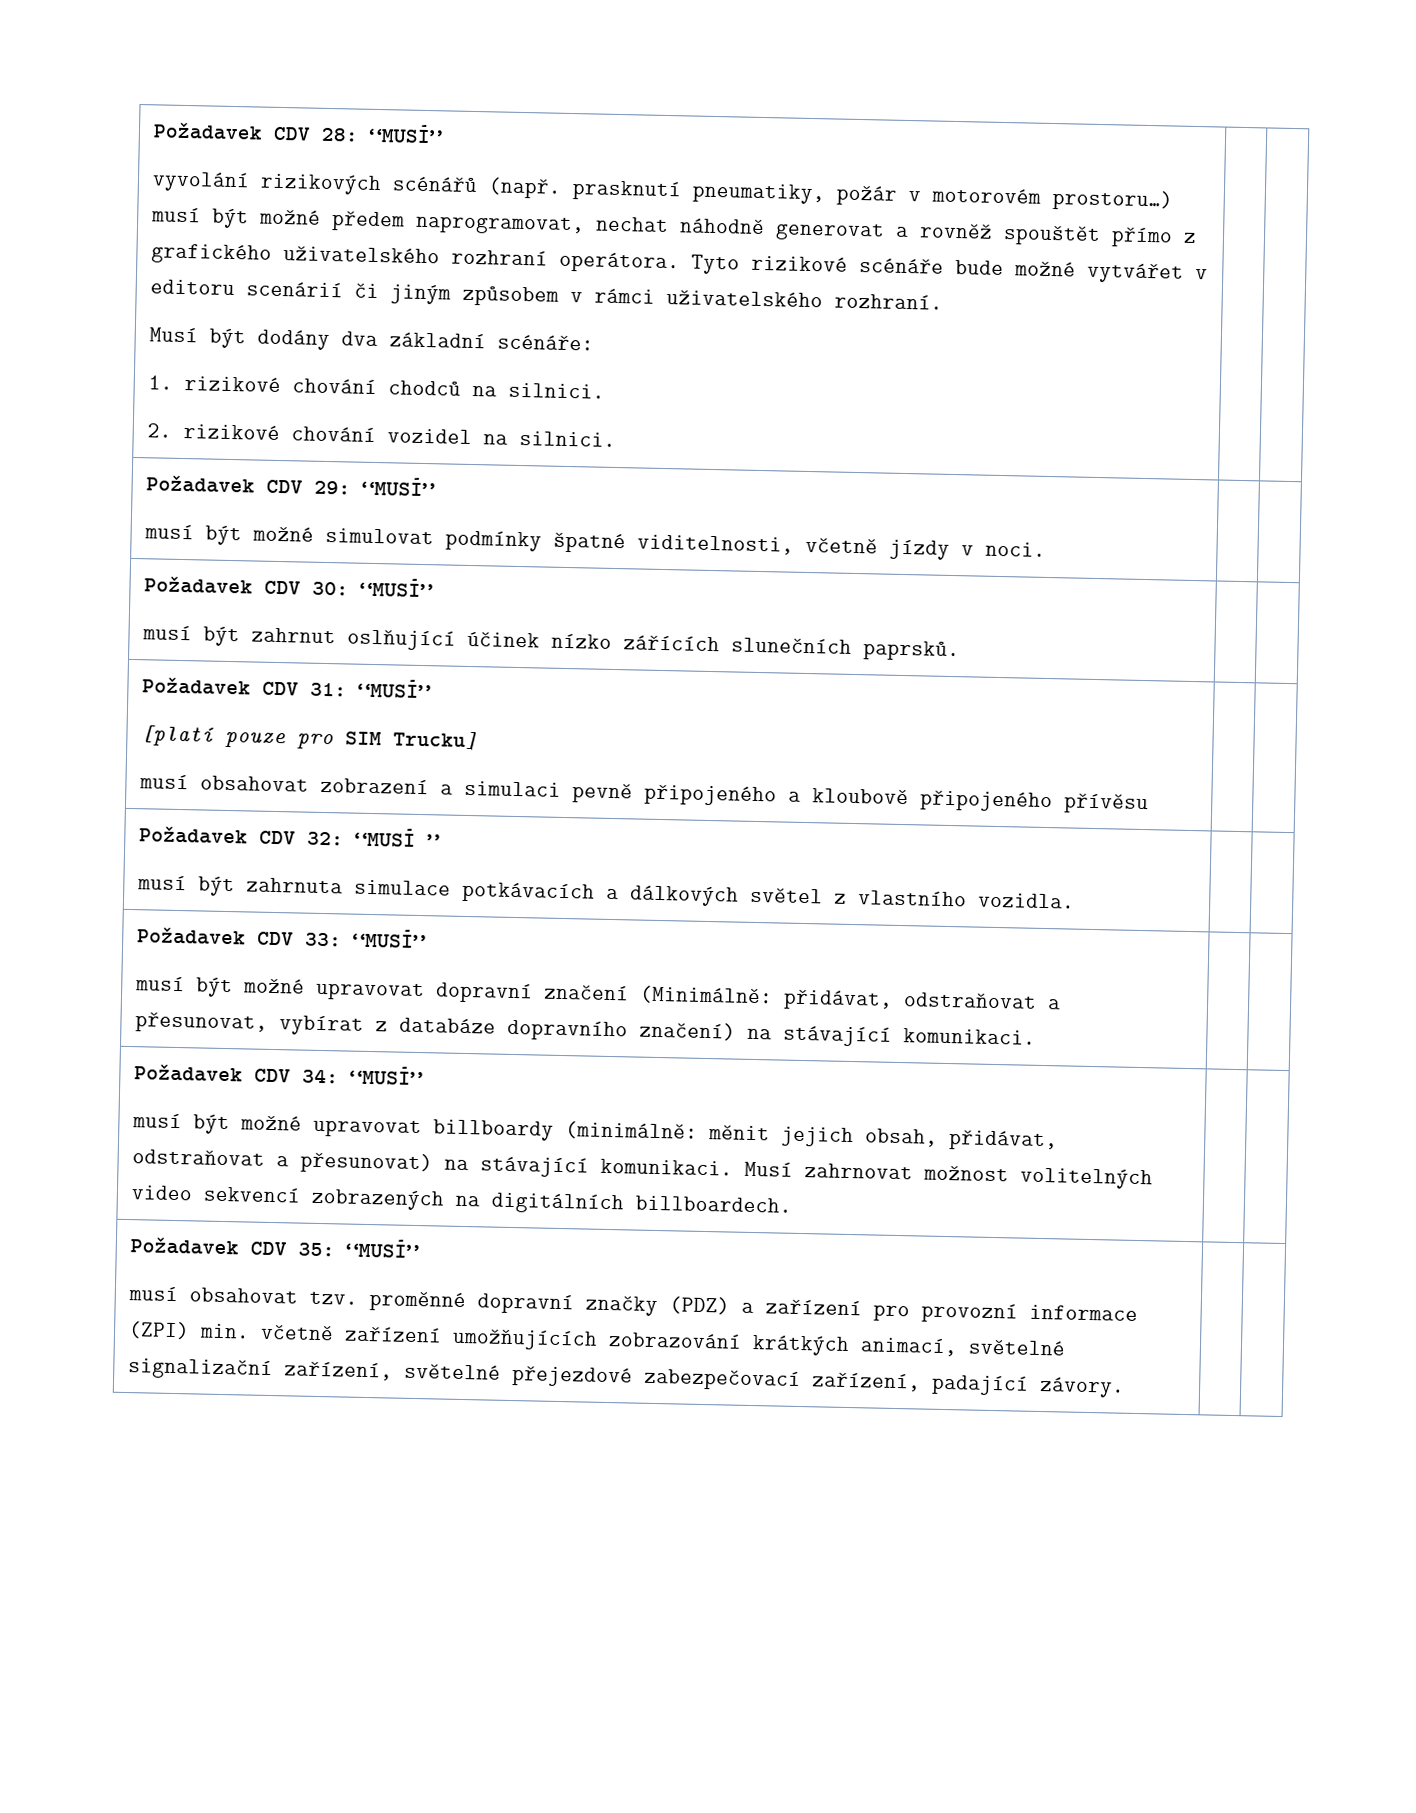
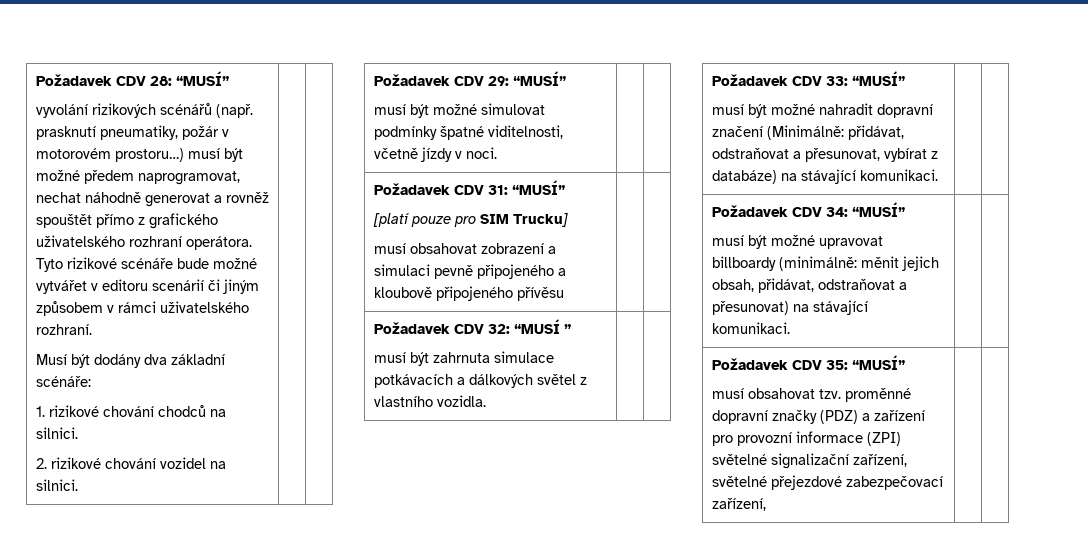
[144,576,434,598] [142,625,961,662] // Požadavek CDV 30: “MUSÍ” // musí být zahrnut oslňující účinek nízko zářících slunečních paprsků. | | -> (497, 153) none
[315,981,426,1002] upravovat -> [818,103,873,115] nahradit
[399,1017,737,1042] databáze dopravního značení) -> [711,170,777,184] databáze)
[744,1161,1154,1190] [131,1185,793,1215] Musí zahrnovat možnost volitelných video sekvencí zobrazených na digitálních billboardech. -> (790, 328) none
[199,1323,959,1357] min. včetně zařízení umožňujících zobrazování krátkých animací, -> (901, 439) none
[931,1374,1126,1398] padající závory. -> (766, 504) none

